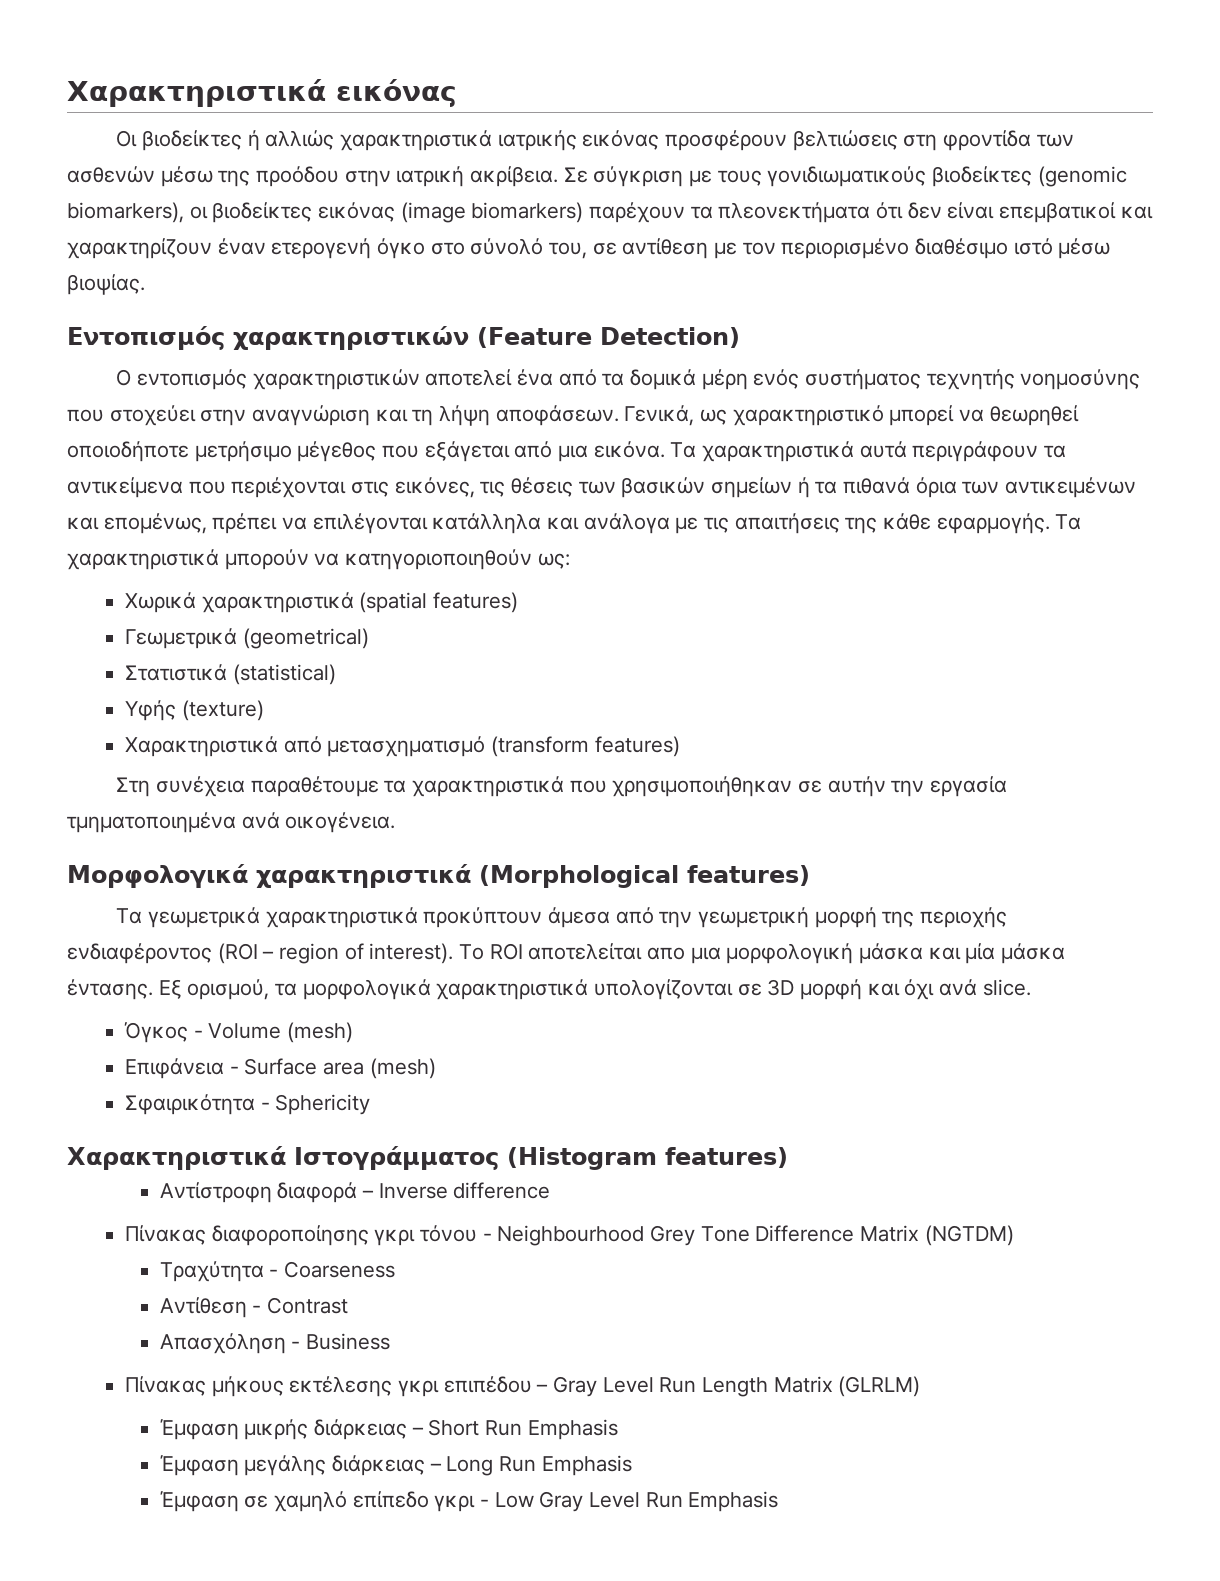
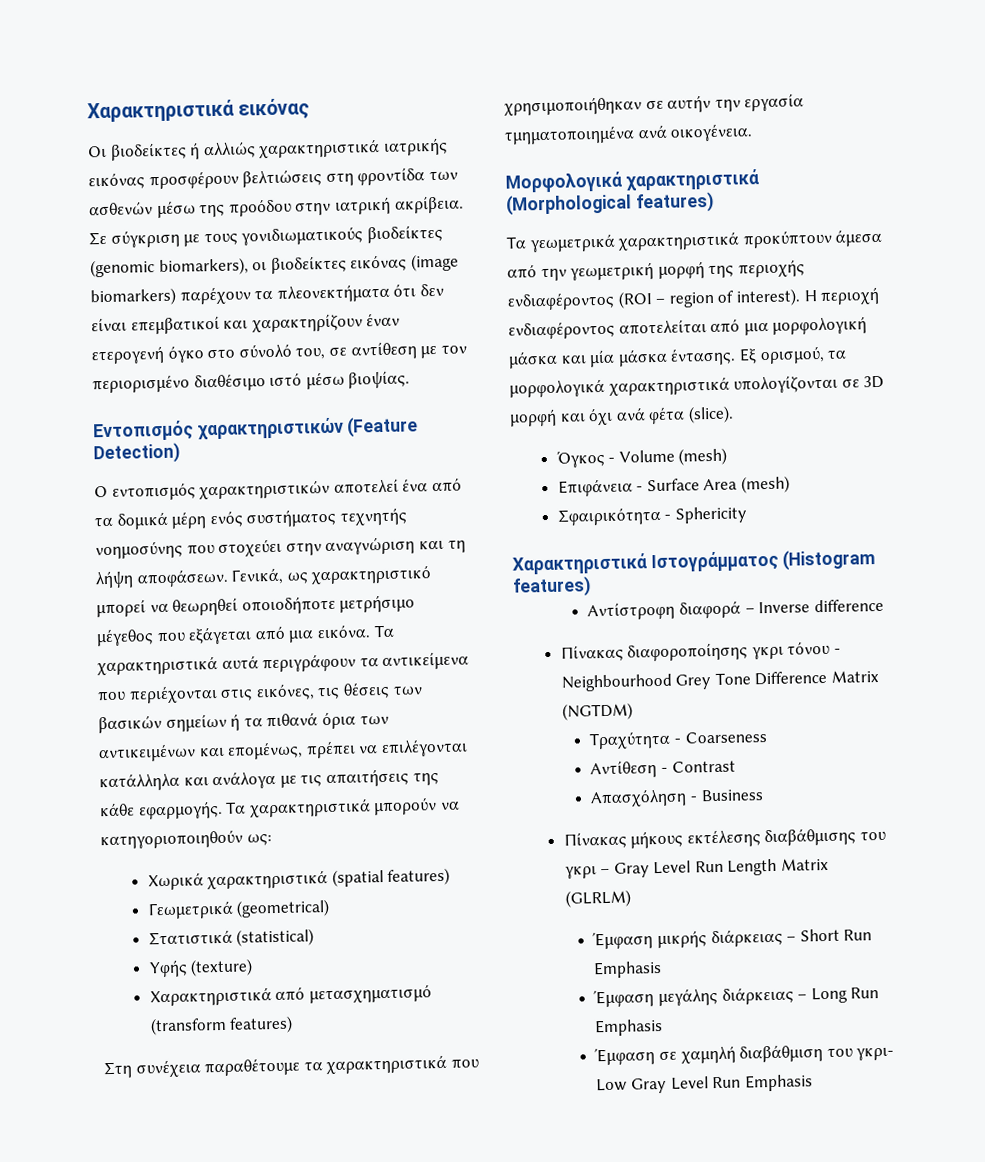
[459,943,686,960] Το ROI αποτελείται απο -> [803,286,881,305] [508,318,741,340] Η περιοχή ενδιαφέροντος αποτελείται από
[982,979,1031,996] slice. -> [648,405,734,425] φέτα (slice).
[322,1062,364,1075] area -> [703,478,738,491] Area
[397,1376,532,1397] γκρι επιπέδου -> [764,827,886,847] [564,865,597,879] διαβάθμισης του γκρι
[274,1491,490,1512] χαμηλό επίπεδο γκρι - -> [680,1044,895,1064] χαμηλή διαβάθμιση του γκρι-

